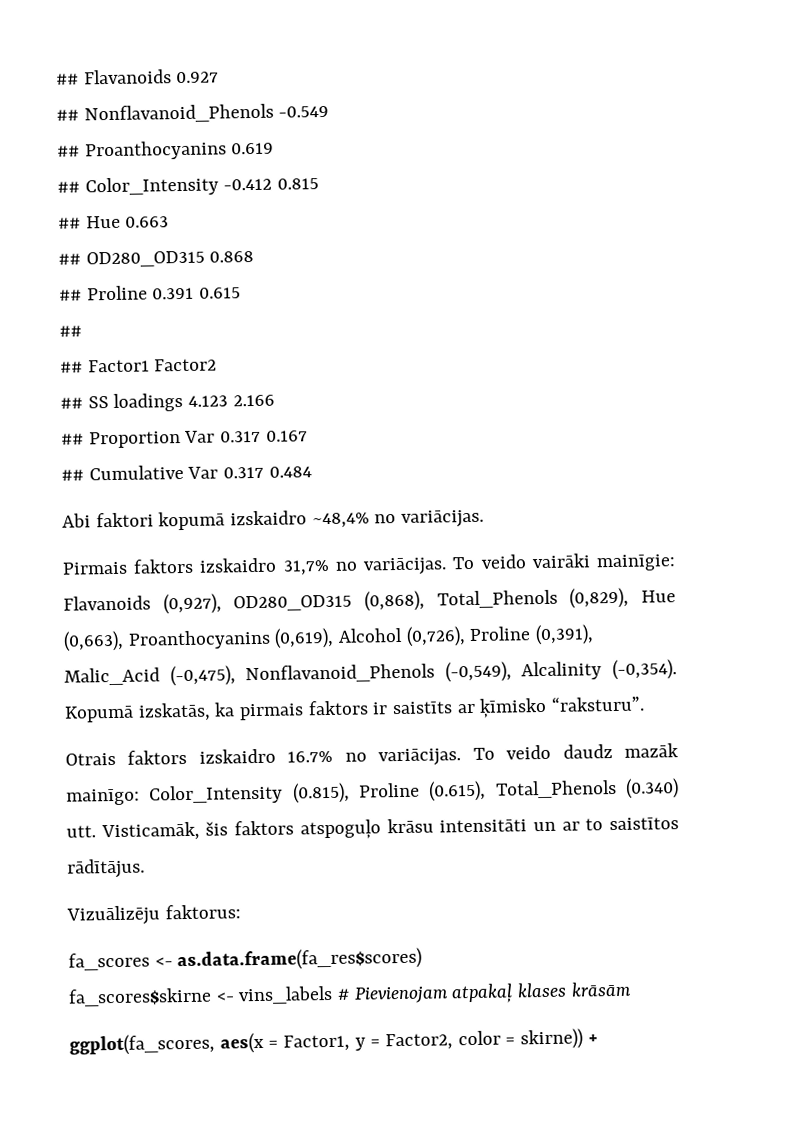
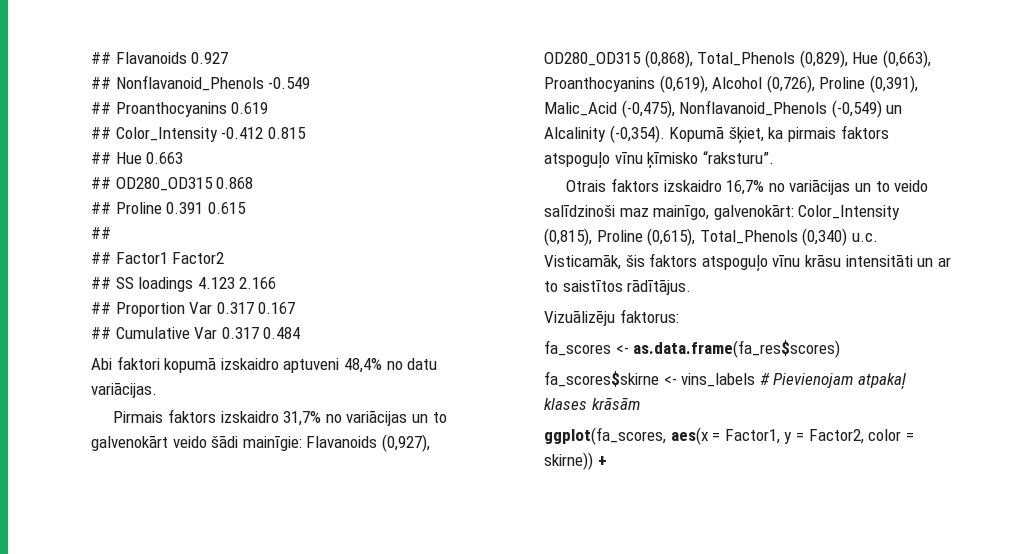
[311,512,397,529] ~48,4% no -> [283,358,438,373] aptuveni 48,4% no datu
[363,553,591,576] variācijas. To veido vairāki -> [346,411,447,426] [91,436,239,451] variācijas un to galvenokārt veido šādi
[444,661,512,683] (-0,549), -> [831,100,903,118] (-0,549) un
[137,702,211,722] izskatās, -> [728,127,764,144] šķiet,
[372,701,476,715] ir saistīts ar -> [544,152,643,169] atspoguļo vīnu
[287,743,680,767] [66,778,679,806] [66,825,96,838] 16.7% no variācijas. To veido daudz mazāk mainīgo: Color_Intensity (0.815), Proline (0.615), Total_Phenols (0.340) utt. -> [726,180,929,195] [544,205,901,220] [544,228,878,246] 16,7% no variācijas un to veido salīdzinoši maz mainīgo, galvenokārt: Color_Intensity (0,815), Proline (0,615), Total_Phenols (0,340) u.c.
(381, 829) none -> [772,255,801,267] vīnu

